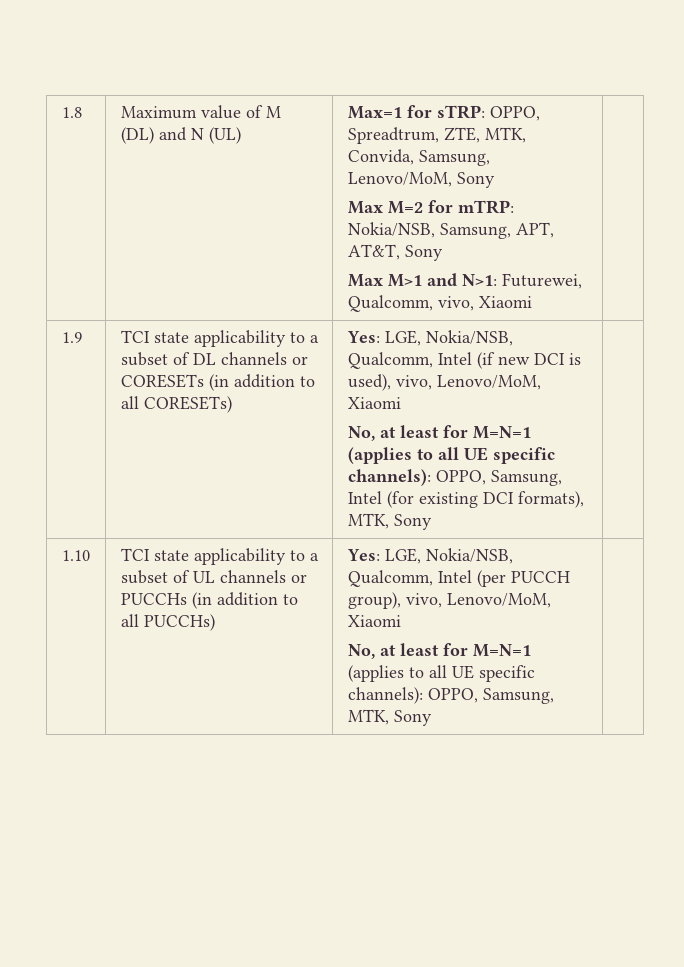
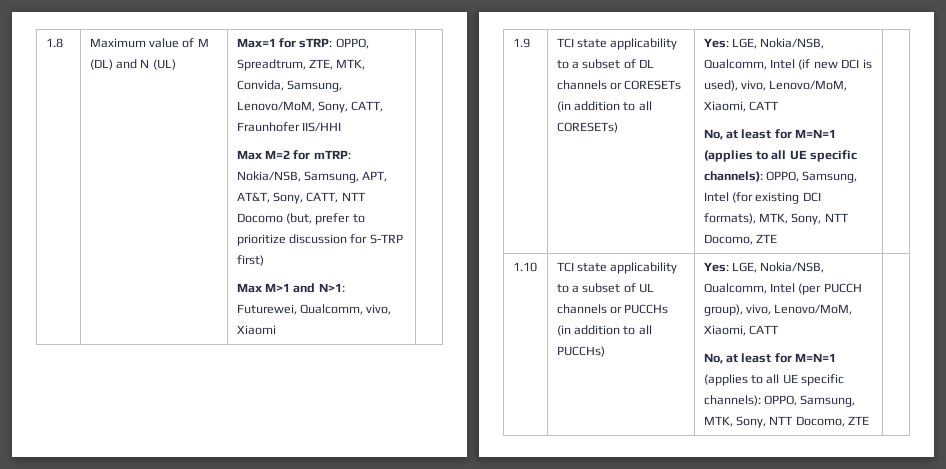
[456,172,495,188] Sony -> [318,101,384,113] [236,122,342,132] Sony, CATT, Fraunhofer IIS/HHI
[404,245,443,261] Sony -> [273,192,365,204] [236,213,365,225] [236,234,403,246] [236,255,264,266] Sony, CATT, NTT Docomo (but, prefer to prioritize discussion for S-TRP first)
[347,397,401,409] Xiaomi -> [703,101,779,112] Xiaomi, CATT
[393,514,432,530] Sony -> [791,213,848,225] [703,234,778,245] Sony, NTT Docomo, ZTE
[347,615,401,627] Xiaomi -> [703,325,779,336] Xiaomi, CATT
[393,710,432,726] Sony -> [736,416,870,428] Sony, NTT Docomo, ZTE

